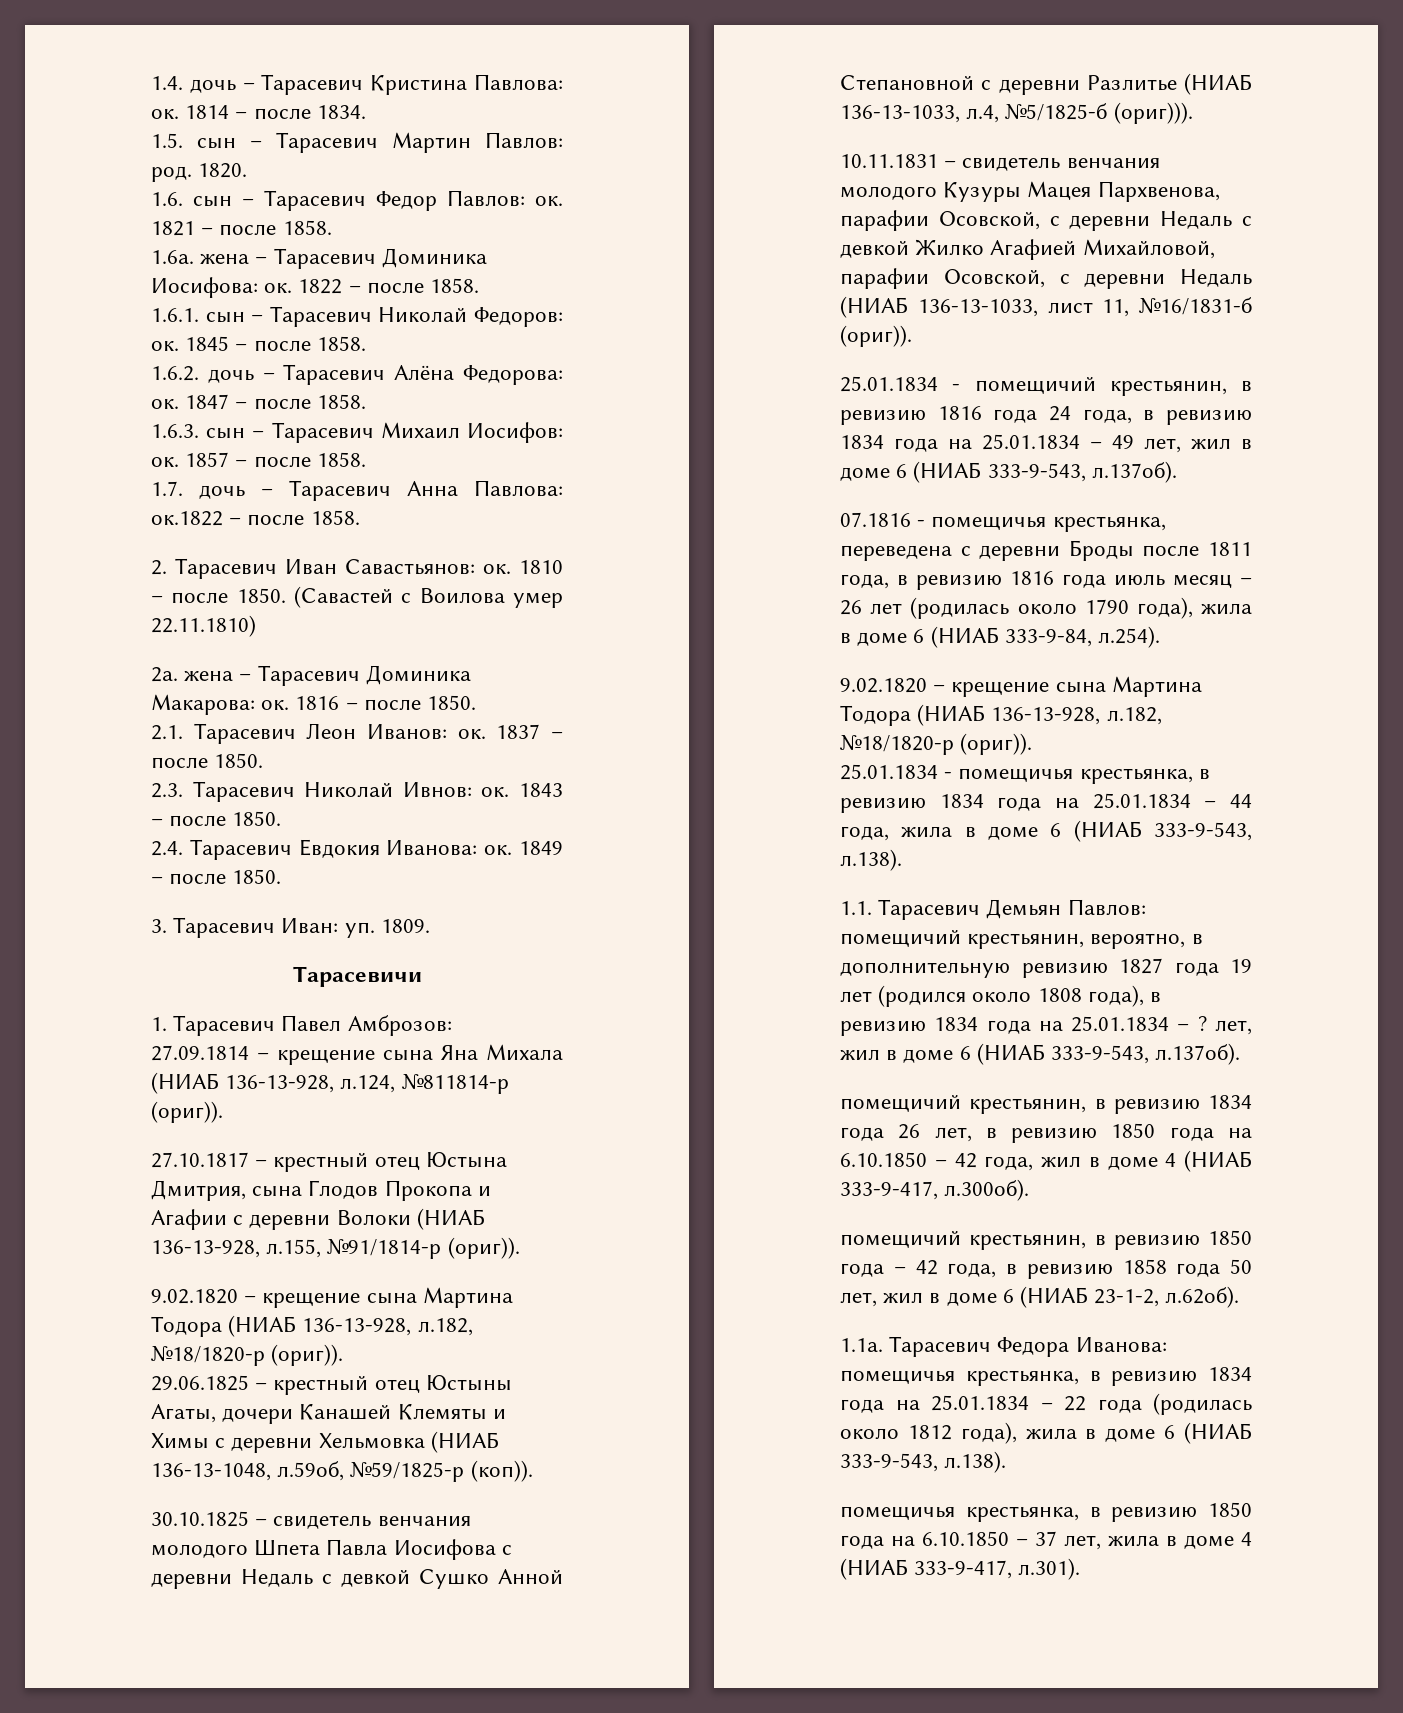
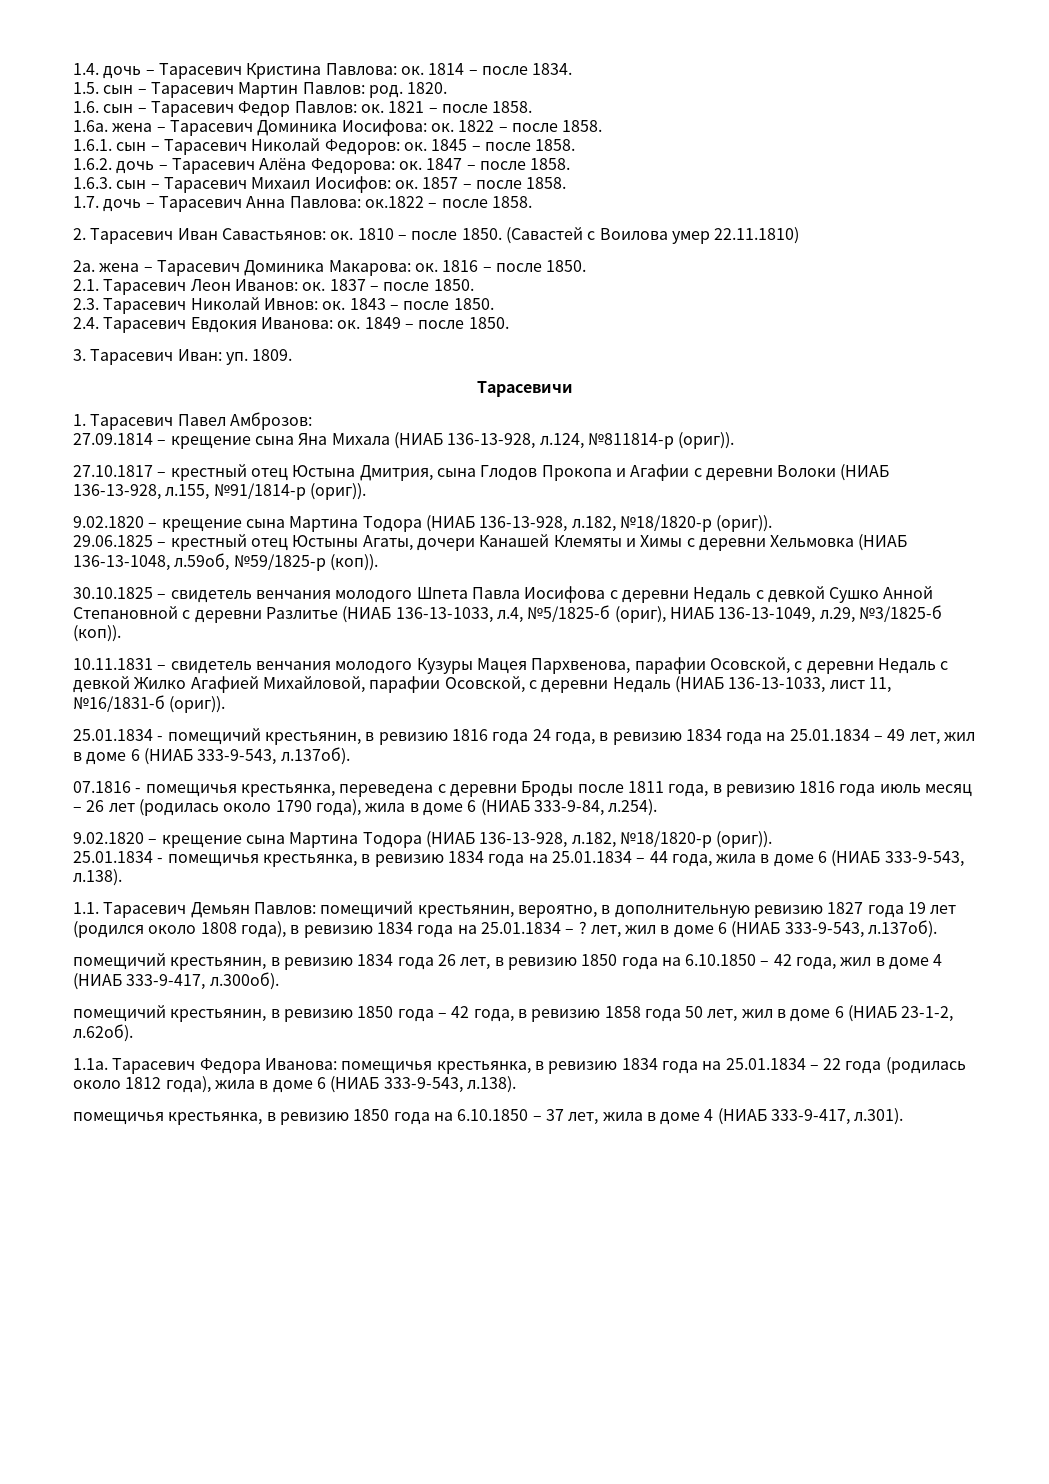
[1113,102,1193,124] (ориг))). -> [614,605,942,623] [73,625,121,642] (ориг), НИАБ 136-13-1049, л.29, №3/1825-б (коп)).

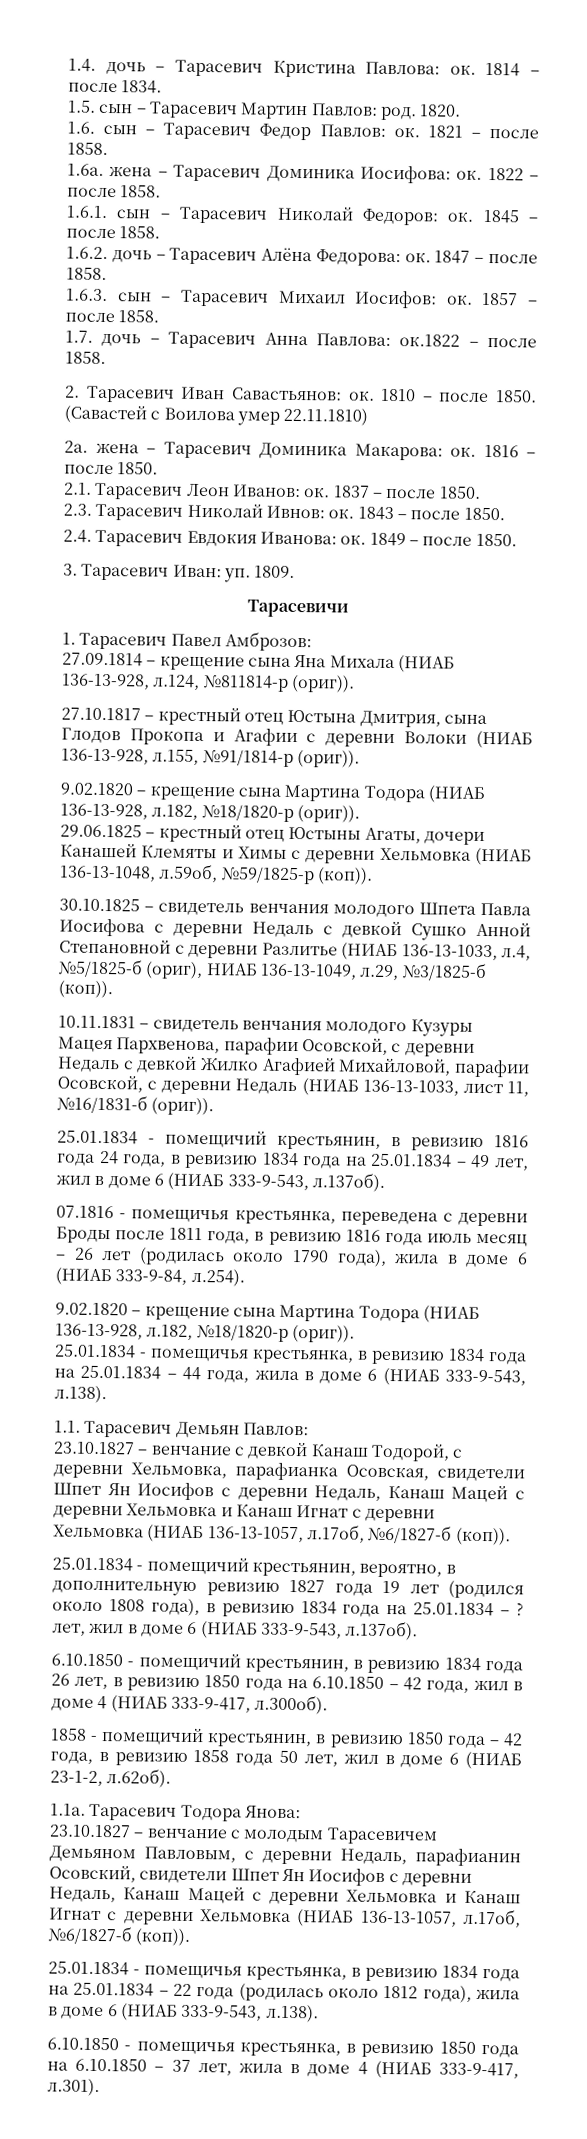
(316, 908) none -> [53,1441,464,1462] [53,1462,525,1482] [53,1482,525,1503] [53,1503,435,1523] [53,1524,511,1546] [52,1557,144,1572] // 23.10.1827 – венчание с девкой Канаш Тодорой, с деревни Хельмовка, парафианка Осовская, свидетели Шпет Ян Иосифов с деревни Недаль, Канаш Мацей с деревни Хельмовка и Канаш Игнат с деревни Хельмовка (НИАБ 136-13-1057, л.17об, №6/1827-б (коп)). // 25.01.1834 -
(938, 929) none -> [51,1653,135,1667] 6.10.1850 -
(279, 981) none -> [50,1728,99,1741] 1858 -
[199,1058,337,1074] Федора Иванова: -> [180,1804,301,1822] [49,1824,438,1845] [49,1845,521,1867] [49,1864,472,1887] [49,1885,521,1906] [49,1907,521,1928] [48,1925,191,1946] [48,1961,140,1976] Тодора Янова: // 23.10.1827 – венчание с молодым Тарасевичем Демьяном Павловым, с деревни Недаль, парафианин Осовский, свидетели Шпет Ян Иосифов с деревни Недаль, Канаш Мацей с деревни Хельмовка и Канаш Игнат с деревни Хельмовка (НИАБ 136-13-1057, л.17об, №6/1827-б (коп)). // 25.01.1834 -
(516, 1084) none -> [47,2037,132,2051] 6.10.1850 -

